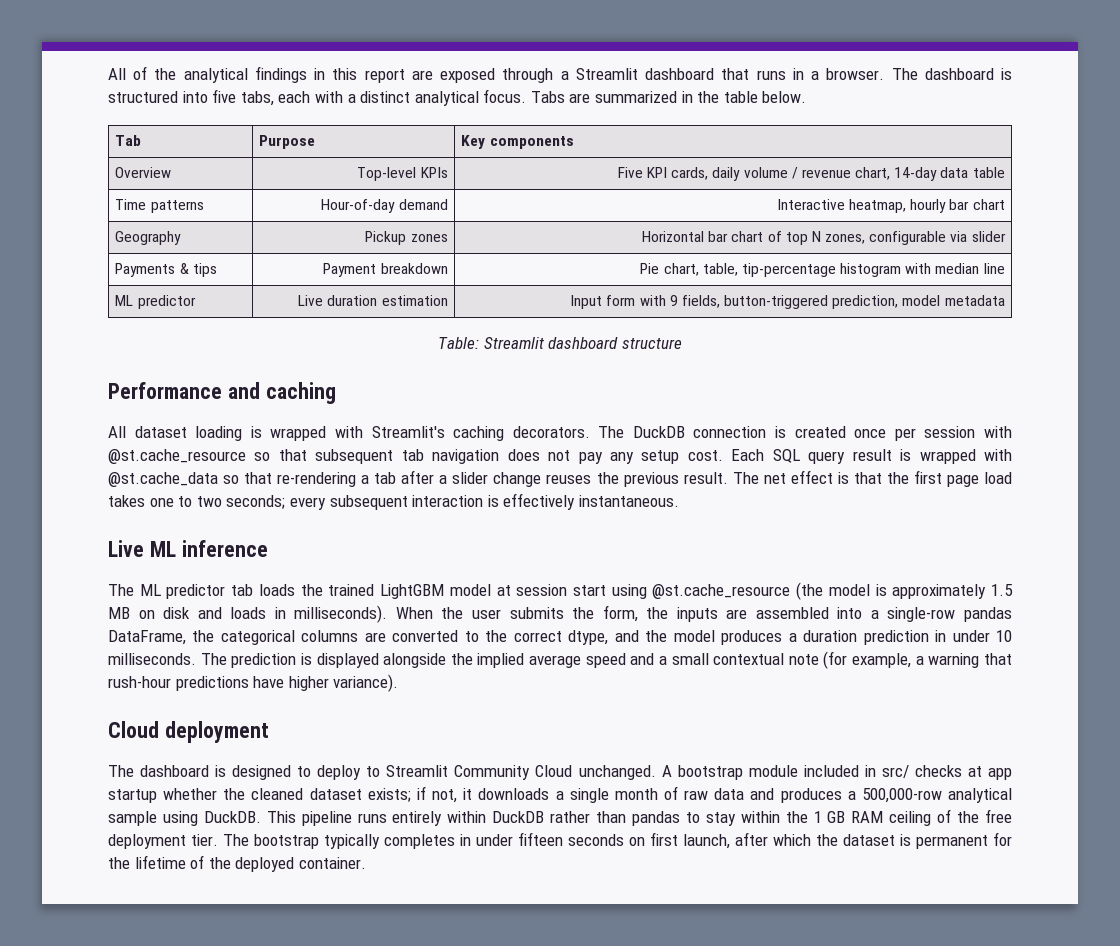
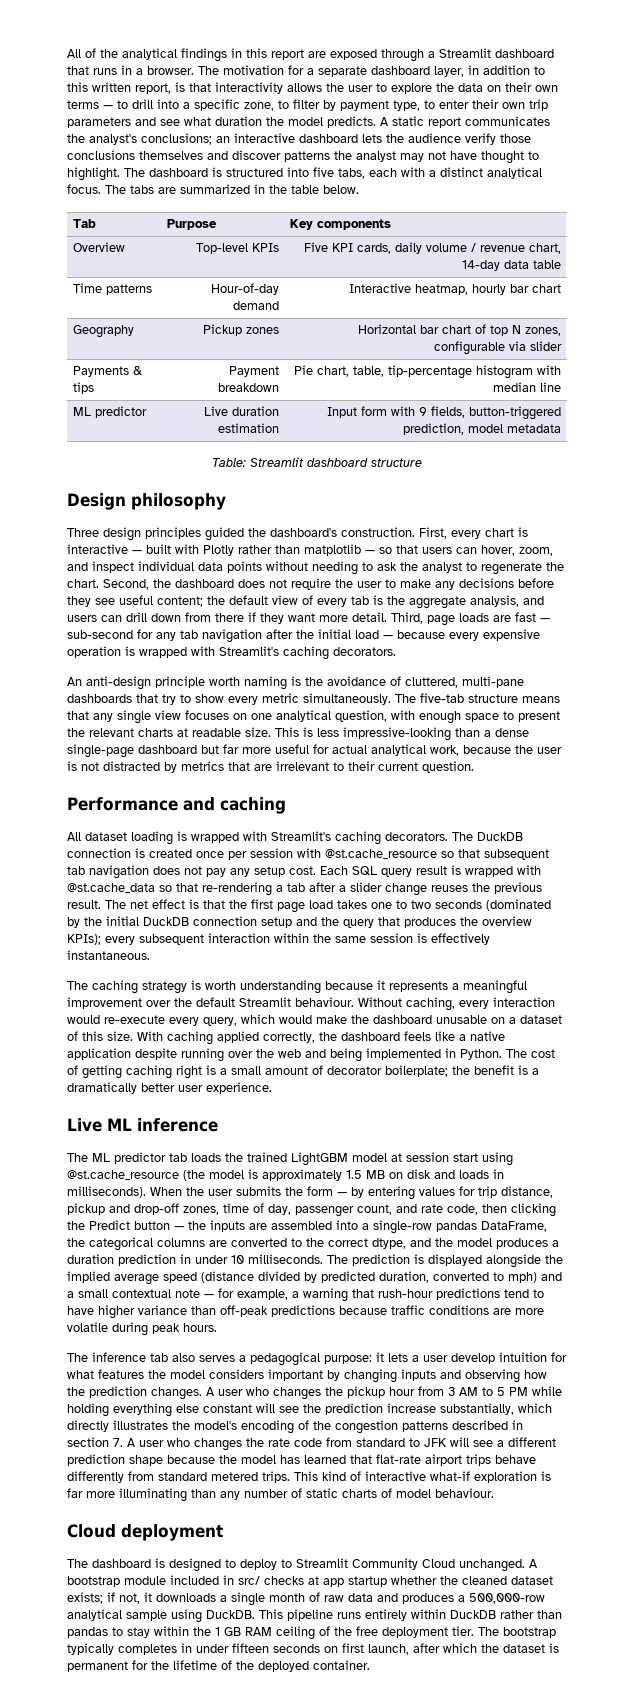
(918, 74) none -> [223,65,545,77] [67,82,558,94] [67,99,548,111] [67,116,550,128] [67,133,531,145] [67,150,539,164] [67,167,145,181] motivation for a separate dashboard layer, in addition to this written report, is that interactivity allows the user to explore the data on their own terms — to drill into a specific zone, to filter by payment type, to enter their own trip parameters and see what duration the model predicts. A static report communicates the analyst's conclusions; an interactive dashboard lets the audience verify those conclusions themselves and discover patterns the analyst may not have thought to highlight. The
[530,91,565,103] Tabs -> [105,185,154,194] The tabs
(682, 343) none -> [67,493,226,510] [67,527,528,541] [67,544,553,556] [67,561,564,575] [67,578,554,590] [67,595,544,609] [67,612,550,626] [67,629,540,643] [67,646,396,660] [67,676,524,690] [67,693,560,705] [67,710,560,724] [67,727,529,741] [67,744,562,758] [67,761,474,773] // Design philosophy // Three design principles guided the dashboard's construction. First, every chart is interactive — built with Plotly rather than matplotlib — so that users can hover, zoom, and inspect individual data points without needing to ask the analyst to regenerate the chart. Second, the dashboard does not require the user to make any decisions before they see useful content; the default view of every tab is the aggregate analysis, and users can drill down from there if they want more detail. Third, page loads are fast — sub-second for any tab navigation after the initial load — because every expensive operation is wrapped with Streamlit's caching decorators. // An anti-design principle worth naming is the avoidance of cluttered, multi-pane dashboards that try to show every metric simultaneously. The five-tab structure means that any single view focuses on one analytical question, with enough space to present the relevant charts at readable size. This is less impressive-looking than a dense single-page dashboard but far more useful for actual analytical work, because the user is not distracted by metrics that are irrelevant to their current question.
[226,493,679,510] seconds; every subsequent interaction is effectively instantaneous. -> [435,899,551,911] [67,916,532,928] [67,933,490,945] [67,950,150,960] [67,980,527,994] [67,997,555,1011] [67,1014,562,1026] [67,1031,505,1045] [67,1048,555,1062] [67,1065,539,1079] [67,1082,272,1094] seconds (dominated by the initial DuckDB connection setup and the query that produces the overview KPIs); every subsequent interaction within the same session is effectively instantaneous. // The caching strategy is worth understanding because it represents a meaningful improvement over the default Streamlit behaviour. Without caching, every interaction would re-execute every query, which would make the dashboard unusable on a dataset of this size. With caching applied correctly, the dashboard feels like a native application despite running over the web and being implemented in Python. The cost of getting caching right is a small amount of decorator boilerplate; the benefit is a dramatically better user experience.
[602,605,638,622] form, -> [307,1186,553,1200] [67,1203,556,1217] [67,1220,184,1230] form — by entering values for trip distance, pickup and drop-off zones, time of day, passenger count, and rate code, then clicking the Predict button —
(626, 660) none -> [201,1271,537,1283] (distance divided by predicted duration, converted to mph)
[823,651,848,669] (for -> [204,1288,234,1298] — for
[253,674,399,692] have higher variance). -> [504,1289,544,1298] [67,1305,544,1319] [67,1322,217,1336] [67,1352,567,1366] [67,1369,547,1383] [67,1386,562,1400] [67,1403,552,1417] [67,1420,523,1434] [67,1437,556,1451] [67,1454,536,1466] [67,1471,551,1483] [67,1488,494,1502] tend to have higher variance than off-peak predictions because traffic conditions are more volatile during peak hours. // The inference tab also serves a pedagogical purpose: it lets a user develop intuition for what features the model considers important by changing inputs and observing how the prediction changes. A user who changes the pickup hour from 3 AM to 5 PM while holding everything else constant will see the prediction increase substantially, which directly illustrates the model's encoding of the congestion patterns described in section 7. A user who changes the rate code from standard to JFK will see a different prediction shape because the model has learned that flat-rate airport trips behave differently from standard metered trips. This kind of interactive what-if exploration is far more illuminating than any number of static charts of model behaviour.

